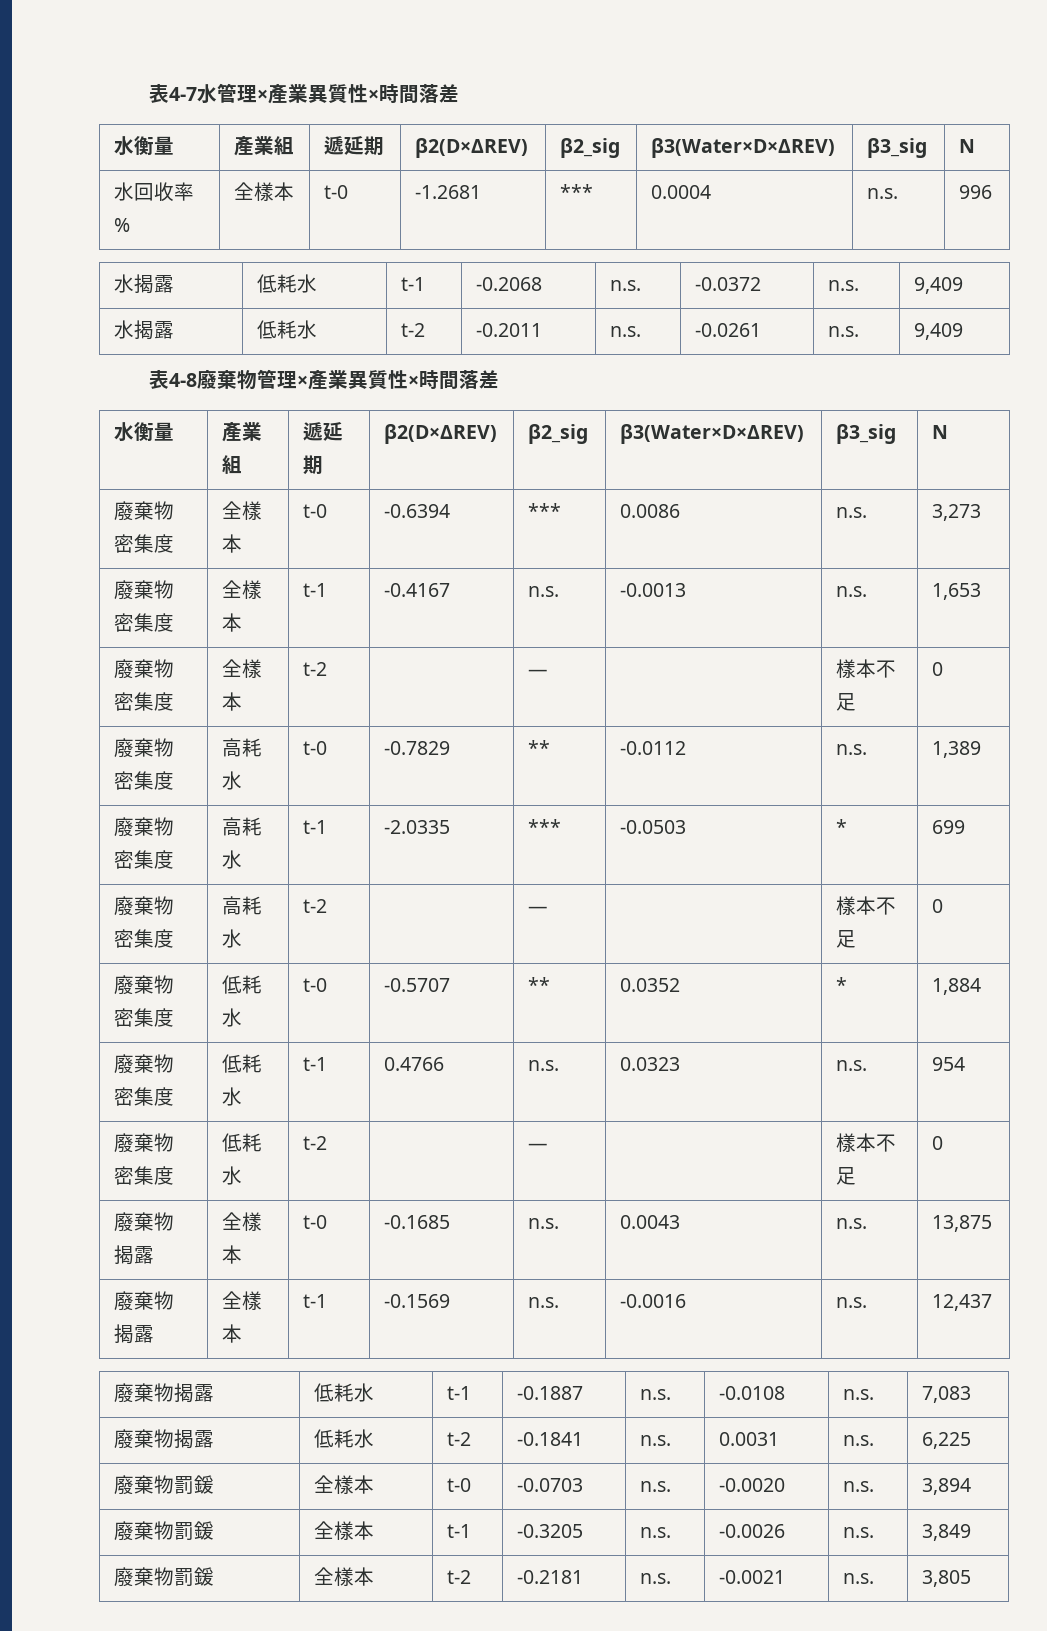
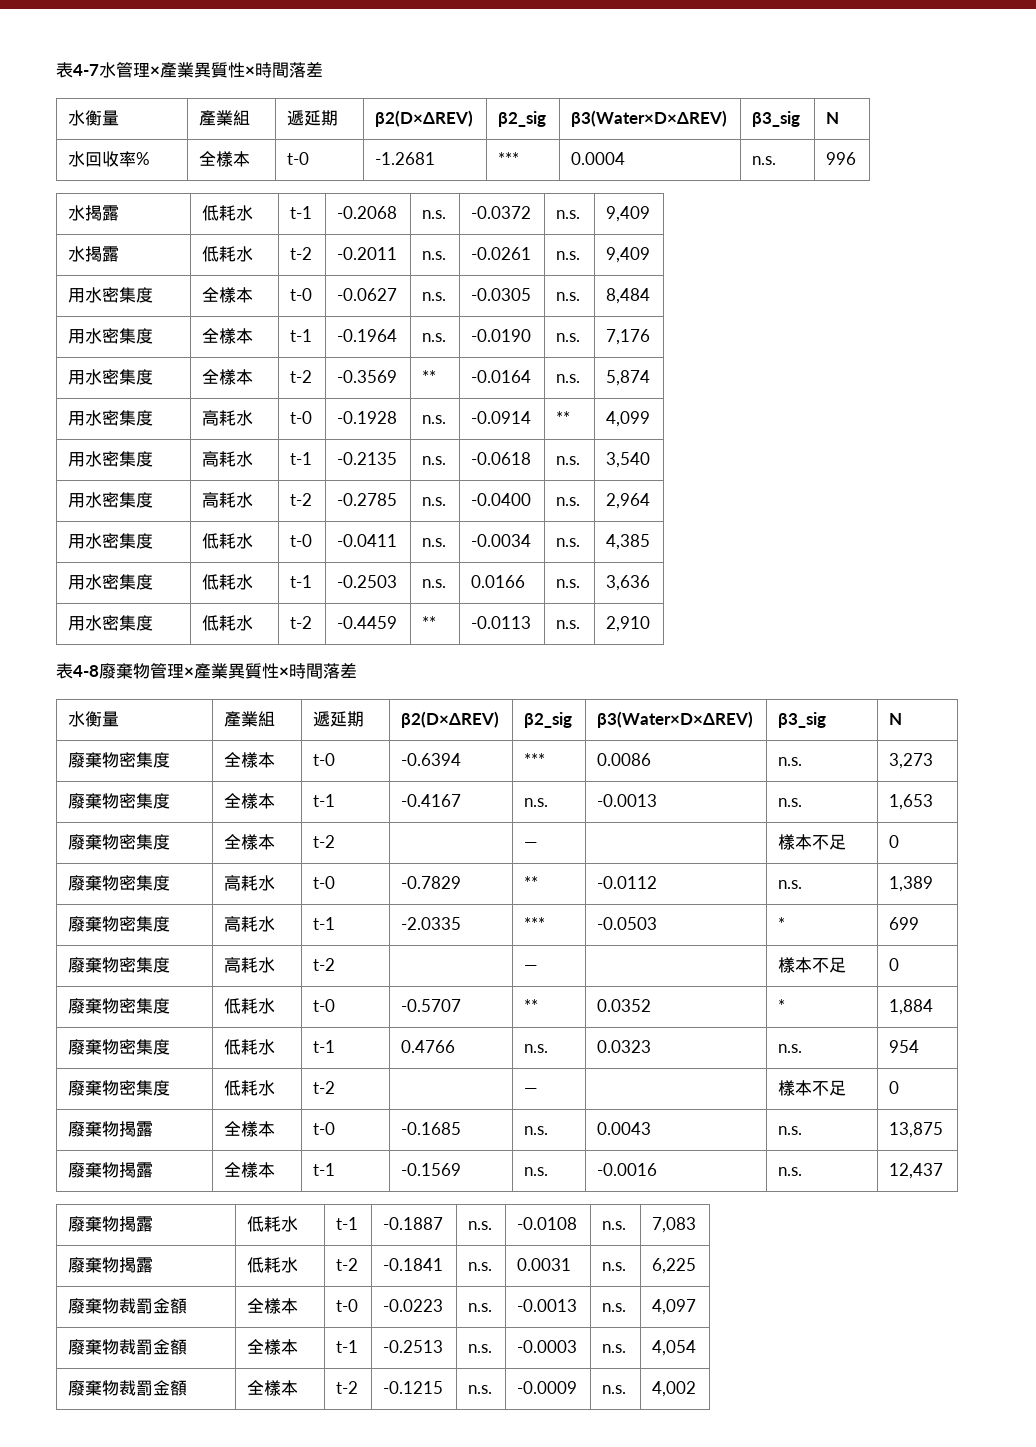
(964, 331) none -> [68,287,154,303] [202,287,254,303] [290,288,313,301] [337,288,398,301] [422,292,447,301] [471,288,532,301] [556,292,581,301] [606,288,651,304] [68,328,154,344] [202,328,254,344] [290,329,313,342] [337,329,398,342] [422,333,447,342] [471,329,532,342] [556,333,581,342] [606,329,651,345] [68,369,154,385] [202,369,254,385] [290,370,313,383] [337,370,398,383] [422,370,437,383] [471,370,532,383] [556,374,581,383] [606,370,651,386] [68,410,154,426] [202,410,254,426] [290,411,313,424] [337,411,398,424] [422,415,447,424] [471,411,532,424] [556,411,571,424] [606,411,651,427] [68,451,154,467] [202,451,254,467] [290,452,313,465] [337,452,398,465] [422,456,447,465] [471,452,532,465] [556,456,581,465] [606,452,651,468] [68,492,154,508] [202,492,254,508] [290,493,313,506] [337,493,398,506] [422,497,447,506] [471,493,532,506] [556,497,581,506] [606,493,651,509] [68,533,154,549] [202,533,254,549] [290,534,313,547] [337,534,398,547] [422,538,447,547] [471,534,532,547] [556,538,581,547] [606,534,651,550] [68,574,154,590] [202,574,254,590] [290,575,313,588] [337,575,398,588] [422,579,447,588] [471,575,526,588] [556,579,581,588] [606,575,651,591] [68,615,154,631] [202,615,254,631] [290,616,313,629] [337,616,398,629] [422,616,437,629] [471,616,532,629] [556,620,581,629] [606,616,651,632] // 用水密集度 | 全樣本 | t-0 | -0.0627 | n.s. | -0.0305 | n.s. | 8,484 // 用水密集度 | 全樣本 | t-1 | -0.1964 | n.s. | -0.0190 | n.s. | 7,176 // 用水密集度 | 全樣本 | t-2 | -0.3569 | ** | -0.0164 | n.s. | 5,874 // 用水密集度 | 高耗水 | t-0 | -0.1928 | n.s. | -0.0914 | ** | 4,099 // 用水密集度 | 高耗水 | t-1 | -0.2135 | n.s. | -0.0618 | n.s. | 3,540 // 用水密集度 | 高耗水 | t-2 | -0.2785 | n.s. | -0.0400 | n.s. | 2,964 // 用水密集度 | 低耗水 | t-0 | -0.0411 | n.s. | -0.0034 | n.s. | 4,385 // 用水密集度 | 低耗水 | t-1 | -0.2503 | n.s. | 0.0166 | n.s. | 3,636 // 用水密集度 | 低耗水 | t-2 | -0.4459 | ** | -0.0113 | n.s. | 2,910
[174,1475,215,1494] [314,1475,375,1494] [447,1478,472,1492] [517,1478,584,1492] [640,1481,672,1492] [719,1478,786,1492] [843,1481,875,1492] [922,1478,972,1495] [114,1521,215,1541] [314,1521,375,1540] [447,1524,472,1538] [517,1524,584,1538] [640,1527,672,1538] [719,1524,786,1538] [843,1527,875,1538] [922,1524,972,1541] [114,1567,215,1587] [314,1567,375,1586] [447,1570,472,1584] [517,1570,584,1584] [640,1573,672,1584] [719,1570,786,1584] [843,1573,875,1584] [922,1570,972,1587] 罰鍰 | 全樣本 | t-0 | -0.0703 | n.s. | -0.0020 | n.s. | 3,894 // 廢棄物罰鍰 | 全樣本 | t-1 | -0.3205 | n.s. | -0.0026 | n.s. | 3,849 // 廢棄物罰鍰 | 全樣本 | t-2 | -0.2181 | n.s. | -0.0021 | n.s. | 3,805 -> [119,1298,188,1314] [247,1298,299,1314] [336,1299,359,1312] [383,1299,444,1312] [468,1303,493,1312] [517,1299,578,1312] [602,1303,627,1312] [652,1299,697,1315] [68,1339,188,1355] [247,1339,299,1355] [336,1340,359,1353] [383,1340,444,1353] [468,1344,493,1353] [517,1340,578,1353] [602,1344,627,1353] [652,1340,697,1356] [68,1380,188,1396] [247,1380,299,1396] [336,1381,359,1394] [383,1381,444,1394] [468,1385,493,1394] [517,1381,578,1394] [602,1385,627,1394] [652,1381,697,1397] 裁罰金額 | 全樣本 | t-0 | -0.0223 | n.s. | -0.0013 | n.s. | 4,097 // 廢棄物裁罰金額 | 全樣本 | t-1 | -0.2513 | n.s. | -0.0003 | n.s. | 4,054 // 廢棄物裁罰金額 | 全樣本 | t-2 | -0.1215 | n.s. | -0.0009 | n.s. | 4,002

